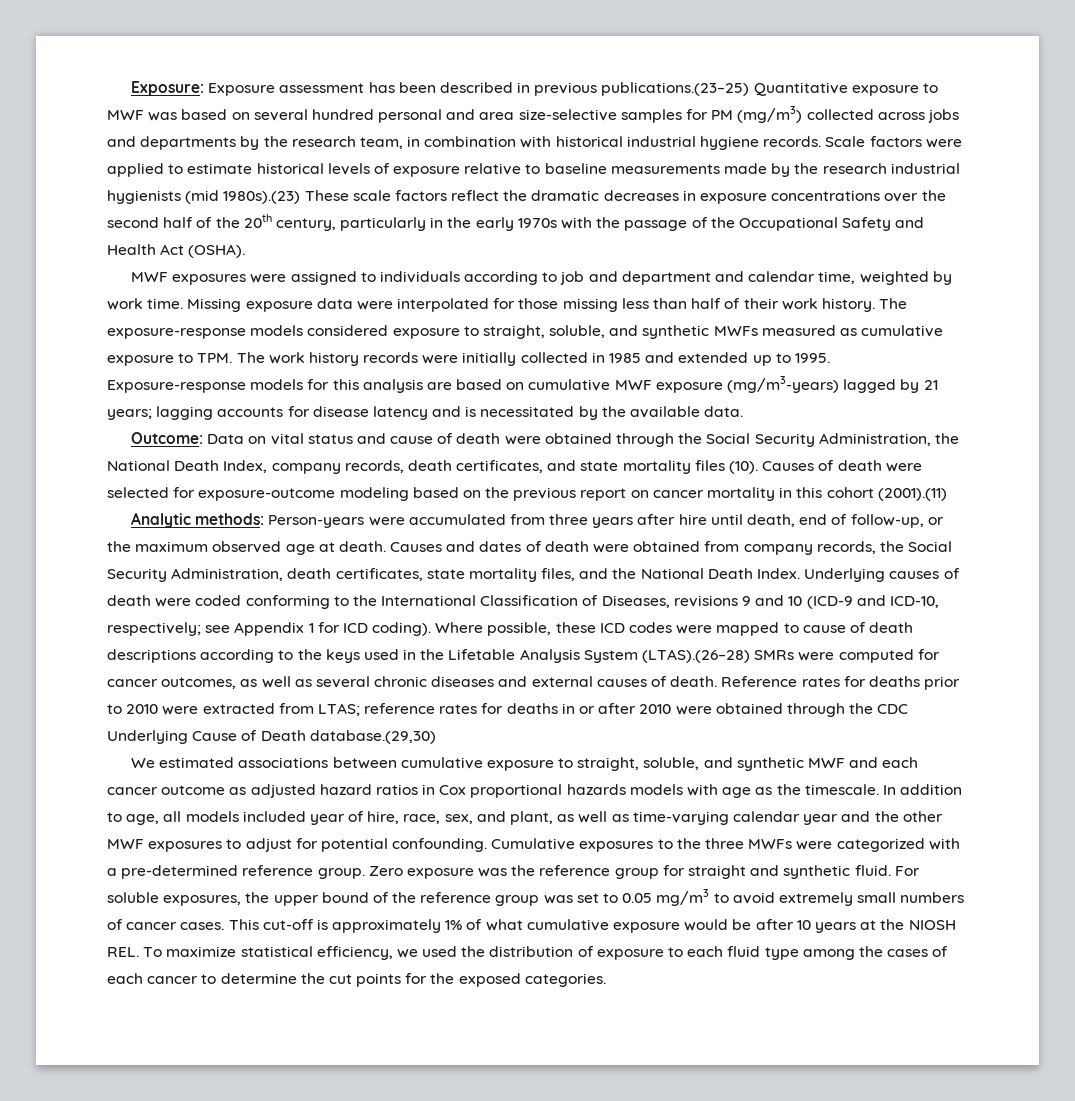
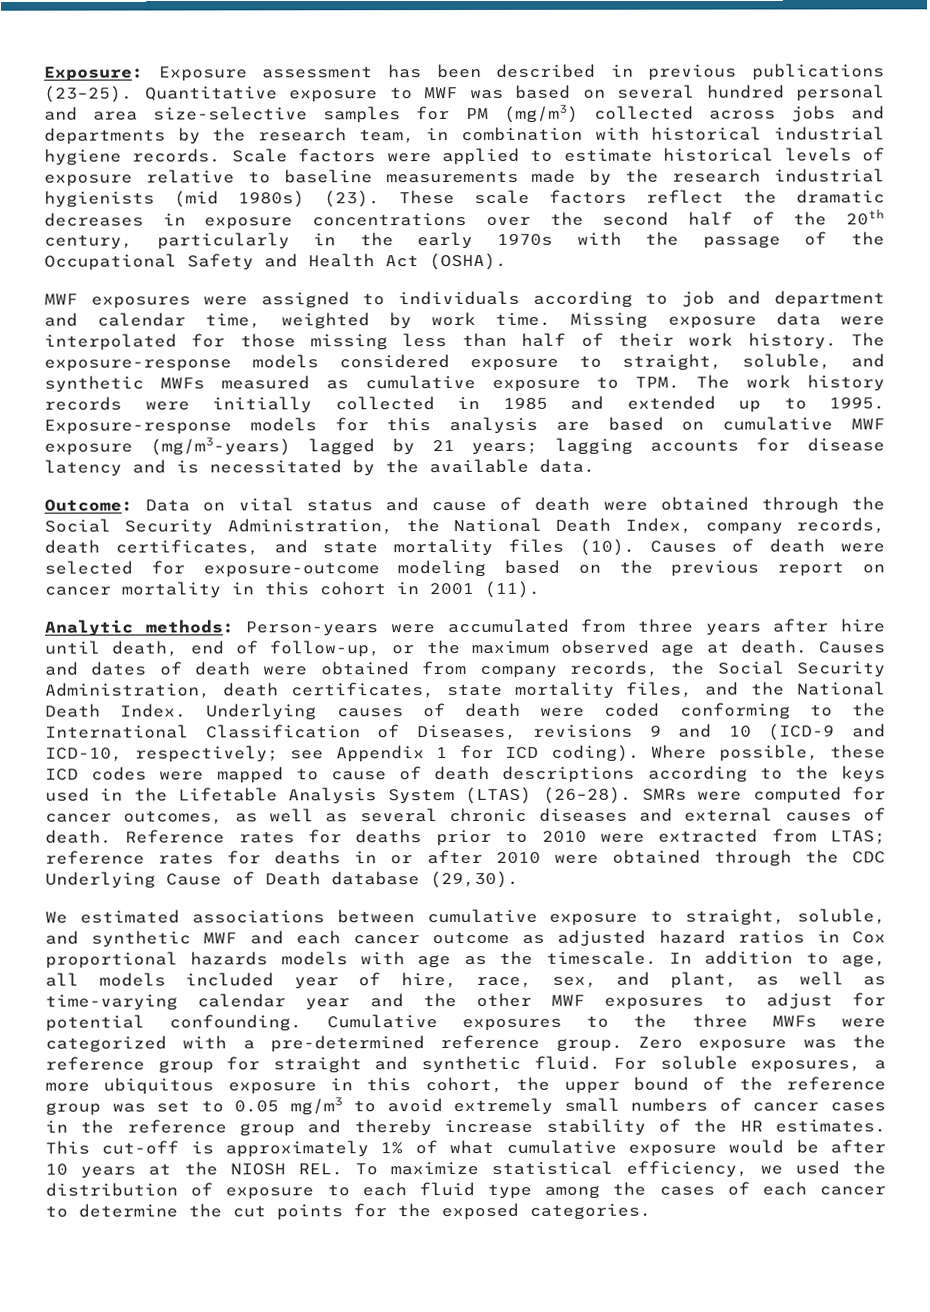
[601,82,750,96] publications.(23–25) -> [752,63,885,81] [44,85,133,103] publications (23–25).
[223,191,301,204] 1980s).(23) -> [238,190,380,208] 1980s) (23).
[877,488,947,501] (2001).(11) -> [396,580,540,598] in 2001 (11).
[642,649,751,663] (LTAS).(26–28) -> [465,786,632,804] (LTAS) (26–28).
[309,730,436,744] database.(29,30) -> [331,870,519,889] database (29,30).
(242, 900) none -> [874,1060,887,1070] [45,1076,503,1095] a more ubiquitous exposure in this cohort,
[180,922,225,930] cases. -> [830,1102,887,1112] [45,1118,886,1137] cases in the reference group and thereby increase stability of the HR estimates.

